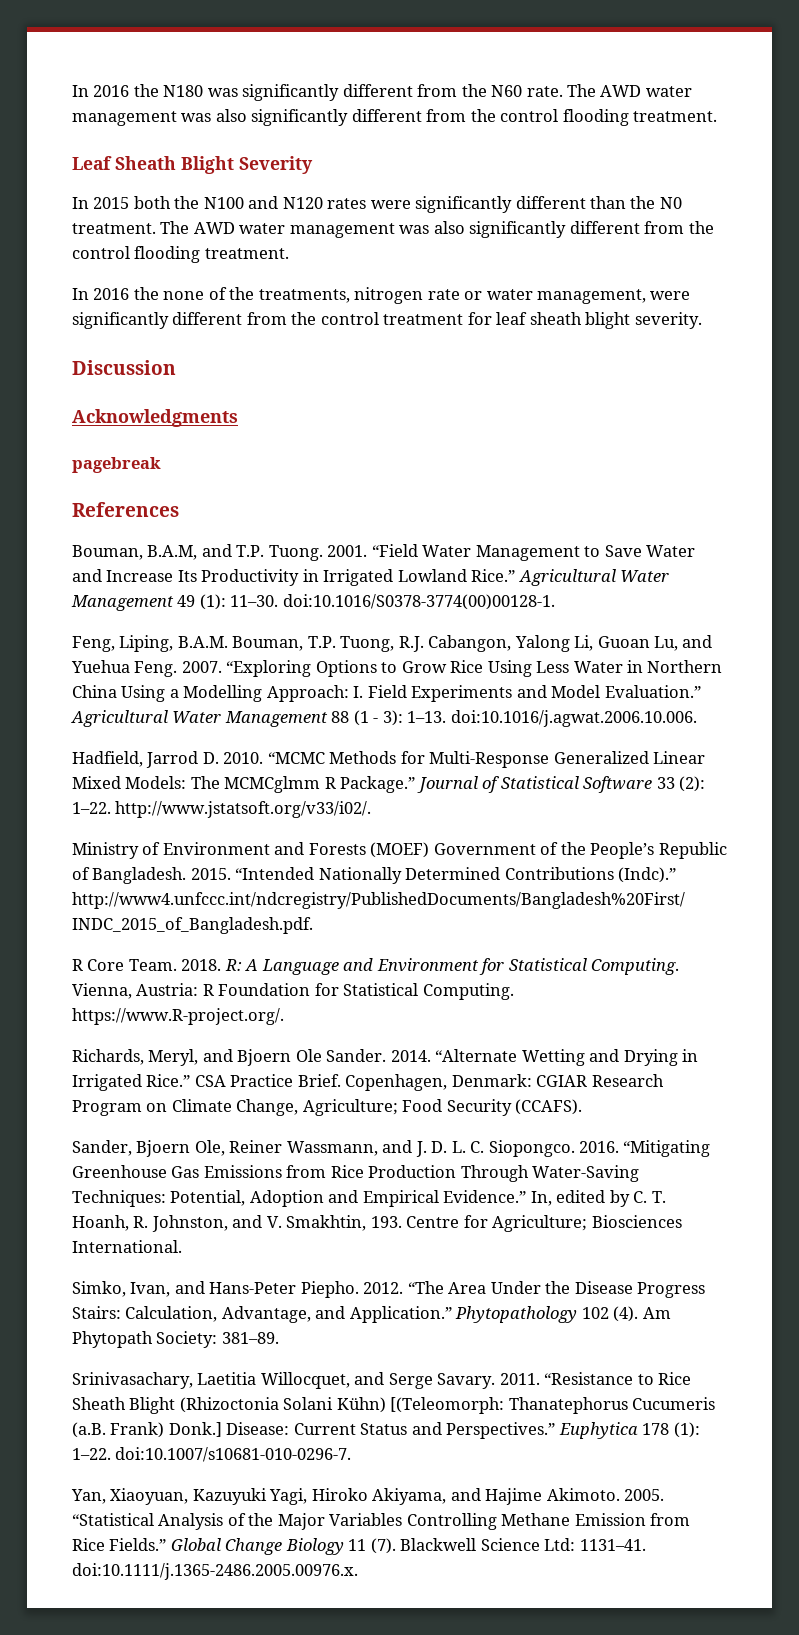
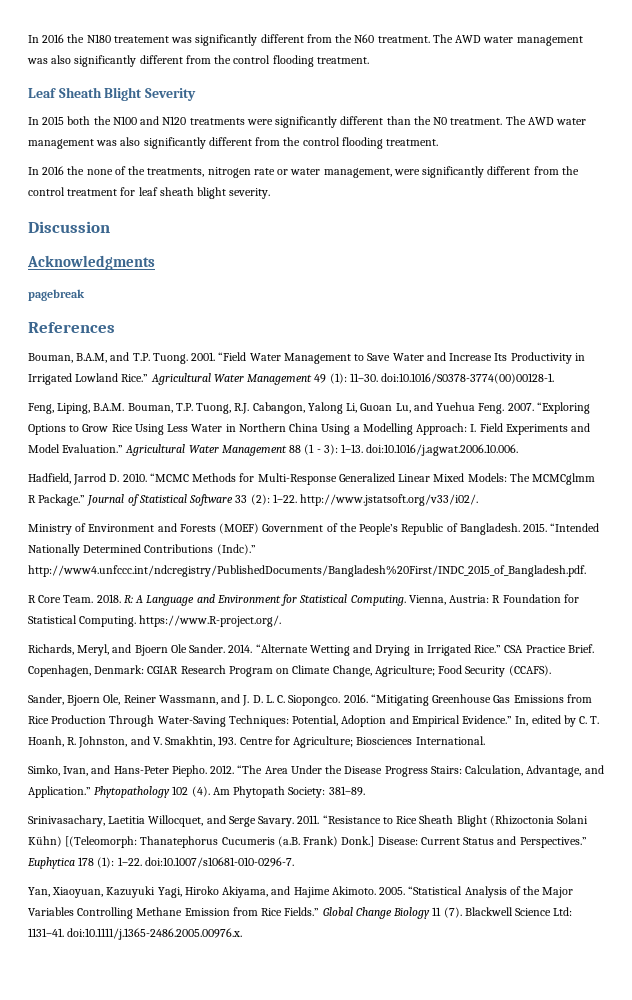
(204, 91) none -> [113,36,169,43] treatement
[526,86,563,97] rate. -> [377,36,430,43] treatment.
[327,198,367,209] rates -> [189,118,245,125] treatments

